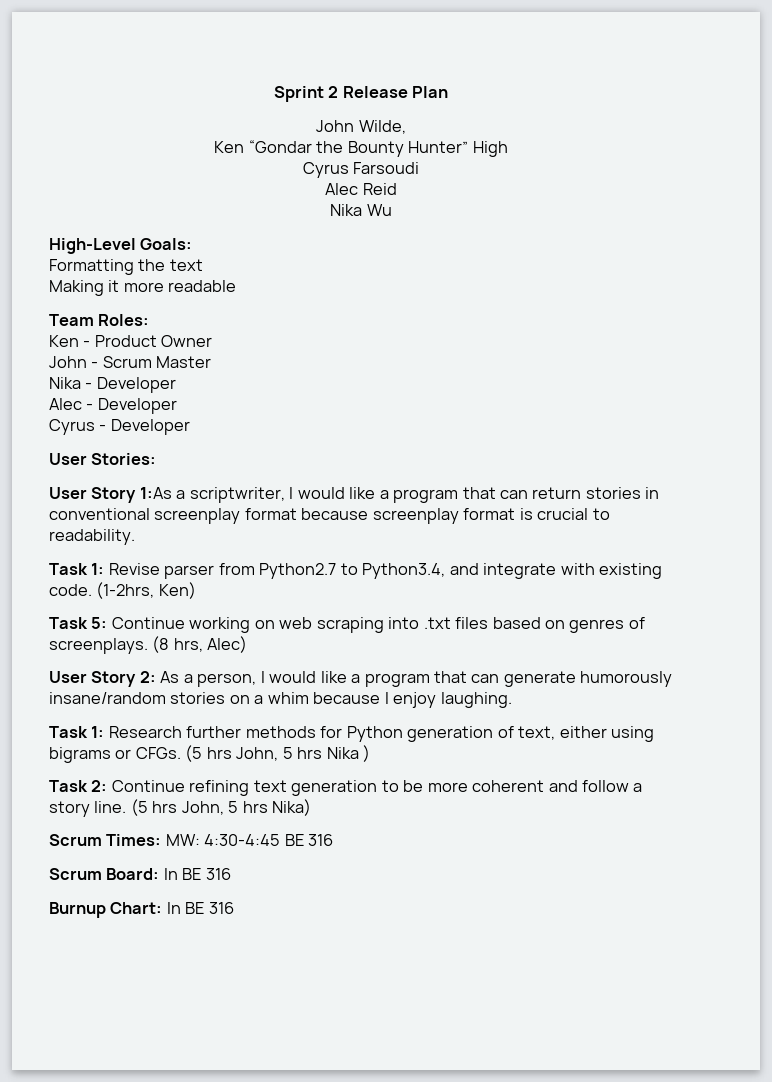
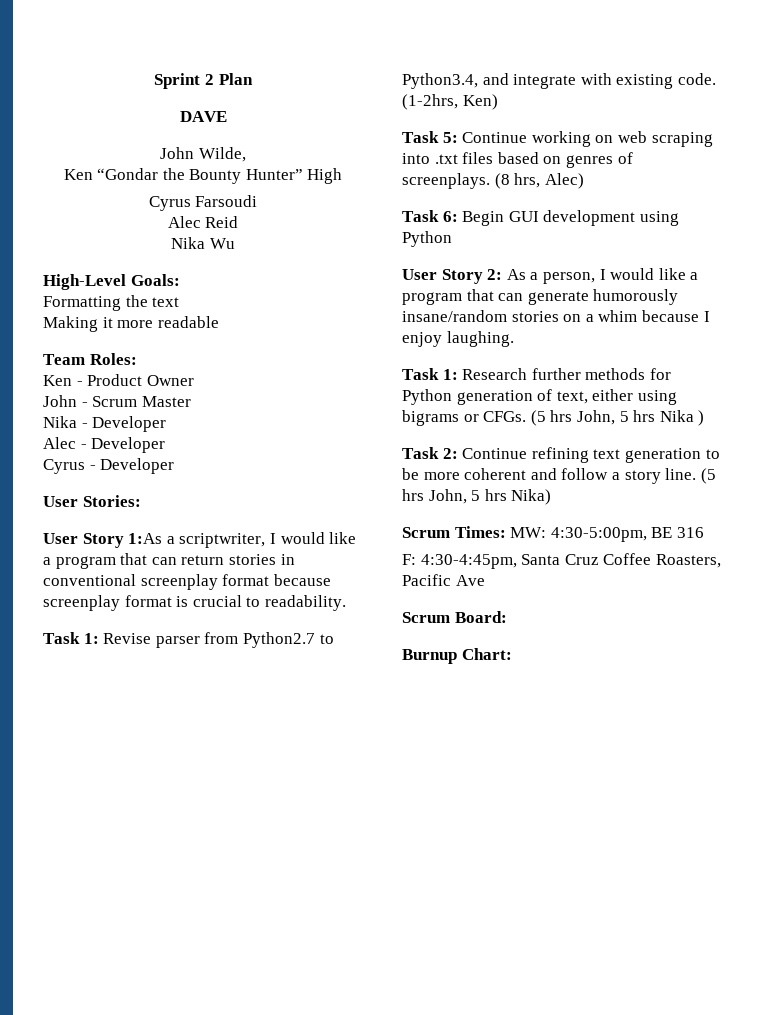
[342,86,408,98] Release -> (214, 79) none
(449, 92) none -> [179,111,227,122] // DAVE
(248, 644) none -> [402,210,679,226] [402,231,452,247] // Task 6: Begin GUI development using Python
[204,834,334,846] 4:30-4:45 BE 316 -> [550,527,704,542] [402,553,721,569] [402,574,485,586] 4:30-5:00pm, BE 316 // F: 4:30-4:45pm, Santa Cruz Coffee Roasters, Pacific Ave
[163,868,231,880] In BE 316 -> (507, 617) none
[166,902,234,914] In BE 316 -> (512, 654) none

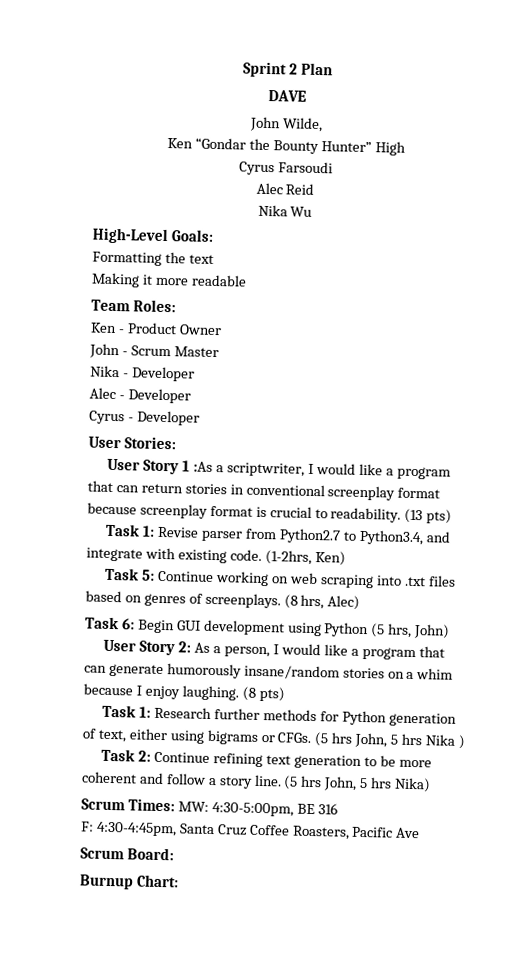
[128,533,163,544] 1:As -> [182,460,214,472] 1 :As
(346, 603) none -> [404,508,453,524] (13 pts)
(452, 239) none -> [370,623,451,639] (5 hrs, John)
(514, 339) none -> [241,686,285,702] (8 pts)

